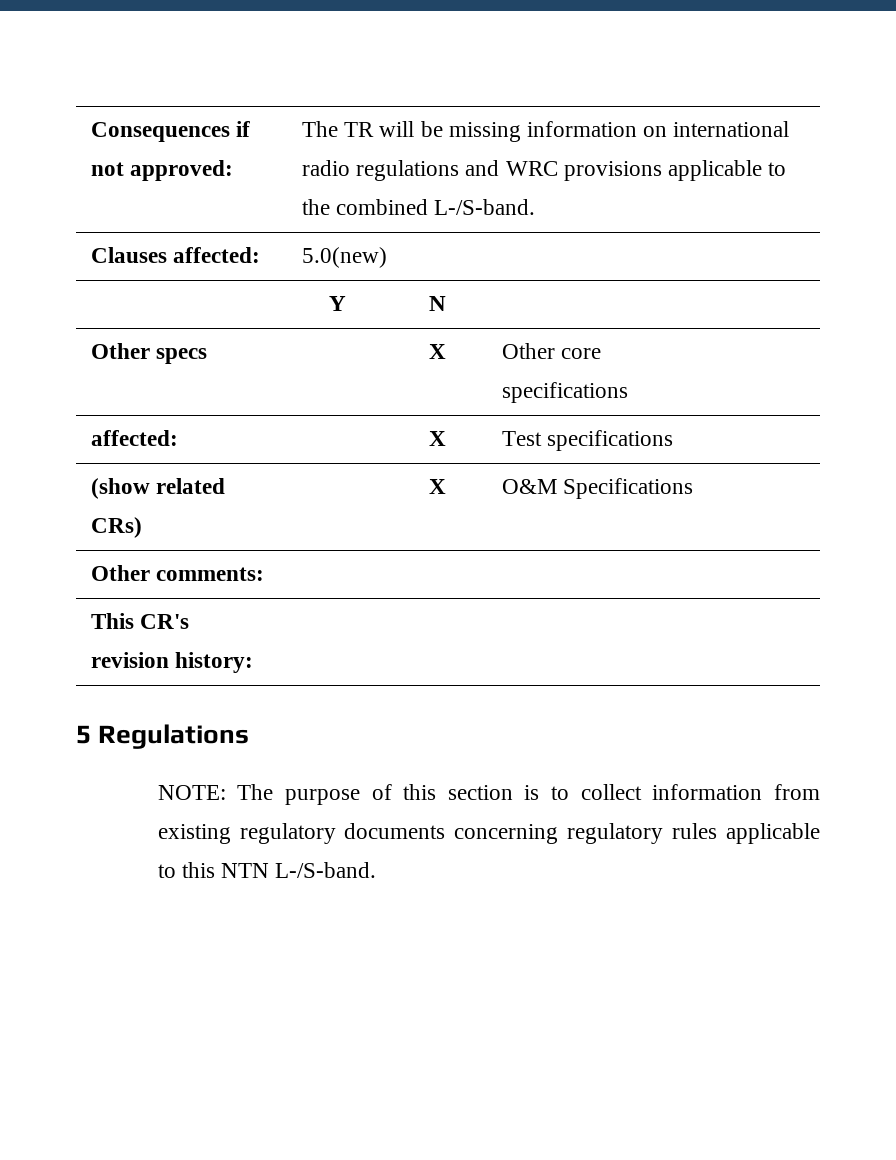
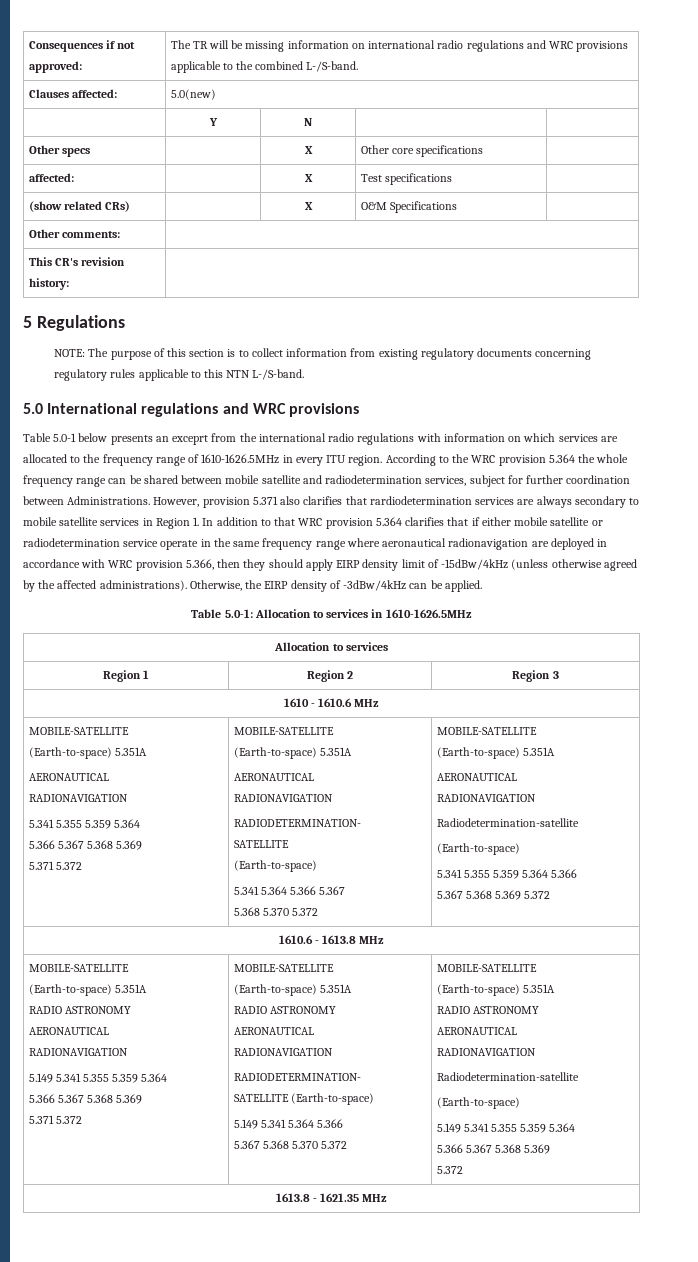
(377, 870) none -> [23,403,359,417] [23,433,618,445] [23,454,629,466] [23,475,631,487] [23,496,640,508] [23,517,603,529] [23,538,608,550] [23,559,637,571] [23,580,482,592] [191,609,472,618] [274,642,388,651] [102,670,150,682] [306,670,354,682] [512,670,559,682] [283,698,380,707] [28,727,129,735] [28,747,147,759] [28,773,109,781] [28,794,128,802] [28,819,141,829] [28,840,143,850] [28,861,82,870] [233,727,334,735] [233,747,352,759] [233,773,314,781] [233,794,333,802] [233,819,361,827] [233,840,289,848] [233,860,317,872] [233,886,346,895] [233,907,318,916] [436,727,537,735] [436,747,555,759] [436,773,517,781] [436,794,536,802] [436,818,579,827] [436,843,520,855] [436,869,578,879] [436,890,551,900] [278,935,385,944] [28,964,129,972] [28,984,147,996] [28,1006,131,1014] [28,1027,109,1035] [28,1048,128,1056] [28,1073,168,1083] [28,1094,143,1104] [28,1115,82,1124] [233,964,334,972] [233,984,352,996] [233,1006,336,1014] [233,1027,314,1035] [233,1048,333,1056] [233,1073,361,1081] [233,1093,374,1105] [233,1119,344,1129] [233,1140,348,1149] [436,964,537,972] [436,984,555,996] [436,1006,539,1014] [436,1027,517,1035] [436,1048,536,1056] [436,1072,579,1081] [436,1097,520,1109] [436,1123,576,1133] [436,1144,551,1154] [436,1166,463,1174] [275,1193,388,1202] // 5.0 International regulations and WRC provisions // Table 5.0-1 below presents an exceprt from the international radio regulations with information on which services are allocated to the frequency range of 1610-1626.5MHz in every ITU region. According to the WRC provision 5.364 the whole frequency range can be shared between mobile satellite and radiodetermination services, subject for further coordination between Administrations. However, provision 5.371 also clarifies that rardiodetermination services are always secondary to mobile satellite services in Region 1. In addition to that WRC provision 5.364 clarifies that if either mobile satellite or radiodetermination service operate in the same frequency range where aeronautical radionavigation are deployed in accordance with WRC provision 5.366, then they should apply EIRP density limit of -15dBw/4kHz (unless otherwise agreed by the affected administrations). Otherwise, the EIRP density of -3dBw/4kHz can be applied. // Table 5.0-1: Allocation to services in 1610-1626.5MHz // Allocation to services // Region 1 | Region 2 | Region 3 // 1610 - 1610.6 MHz // MOBILE-SATELLITE // (Earth-to-space) 5.351A // AERONAUTICAL // RADIONAVIGATION // 5.341 5.355 5.359 5.364 // 5.366 5.367 5.368 5.369 // 5.371 5.372 | MOBILE-SATELLITE // (Earth-to-space) 5.351A // AERONAUTICAL // RADIONAVIGATION // RADIODETERMINATION- // SATELLITE // (Earth-to-space) // 5.341 5.364 5.366 5.367 // 5.368 5.370 5.372 | MOBILE-SATELLITE // (Earth-to-space) 5.351A // AERONAUTICAL // RADIONAVIGATION // Radiodetermination-satellite // (Earth-to-space) // 5.341 5.355 5.359 5.364 5.366 // 5.367 5.368 5.369 5.372 // 1610.6 - 1613.8 MHz // MOBILE-SATELLITE // (Earth-to-space) 5.351A // RADIO ASTRONOMY // AERONAUTICAL // RADIONAVIGATION // 5.149 5.341 5.355 5.359 5.364 // 5.366 5.367 5.368 5.369 // 5.371 5.372 | MOBILE-SATELLITE // (Earth-to-space) 5.351A // RADIO ASTRONOMY // AERONAUTICAL // RADIONAVIGATION // RADIODETERMINATION- // SATELLITE (Earth-to-space) // 5.149 5.341 5.364 5.366 // 5.367 5.368 5.370 5.372 | MOBILE-SATELLITE // (Earth-to-space) 5.351A // RADIO ASTRONOMY // AERONAUTICAL // RADIONAVIGATION // Radiodetermination-satellite // (Earth-to-space) // 5.149 5.341 5.355 5.359 5.364 // 5.366 5.367 5.368 5.369 // 5.372 // 1613.8 - 1621.35 MHz

